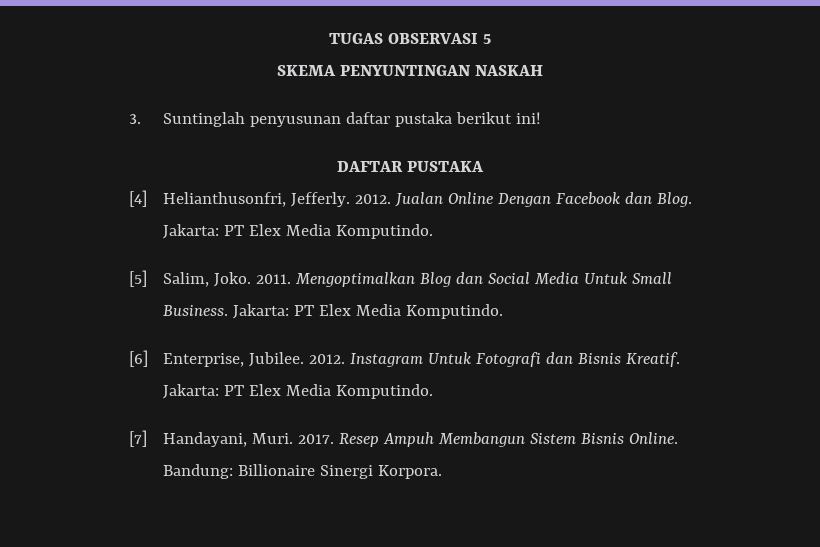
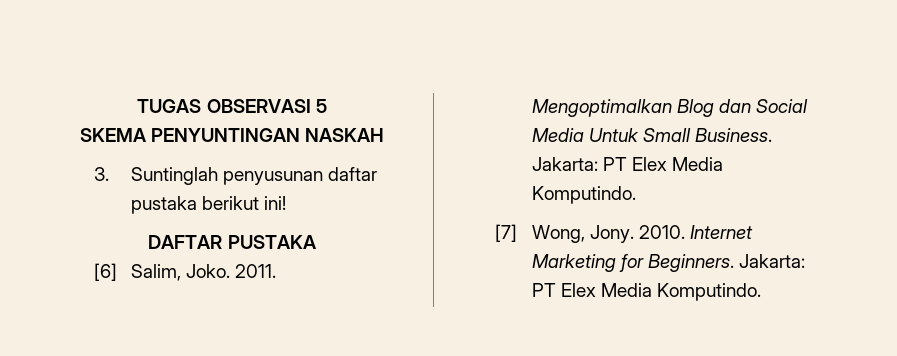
[128,190,693,207] [163,224,434,239] [128,270,147,287] [4] Helianthusonfri, Jefferly. 2012. Jualan Online Dengan Facebook dan Blog. Jakarta: PT Elex Media Komputindo. // [5] -> [94,263,118,281] [6]
[128,350,681,367] [163,384,434,399] [128,430,679,447] [163,464,443,479] [6] Enterprise, Jubilee. 2012. Instagram Untuk Fotografi dan Bisnis Kreatif. Jakarta: PT Elex Media Komputindo. // [7] Handayani, Muri. 2017. Resep Ampuh Membangun Sistem Bisnis Online. Bandung: Billionaire Sinergi Korpora. -> [495,224,753,243] [531,254,805,272] [531,283,761,301] [7] Wong, Jony. 2010. Internet Marketing for Beginners. Jakarta: PT Elex Media Komputindo.

